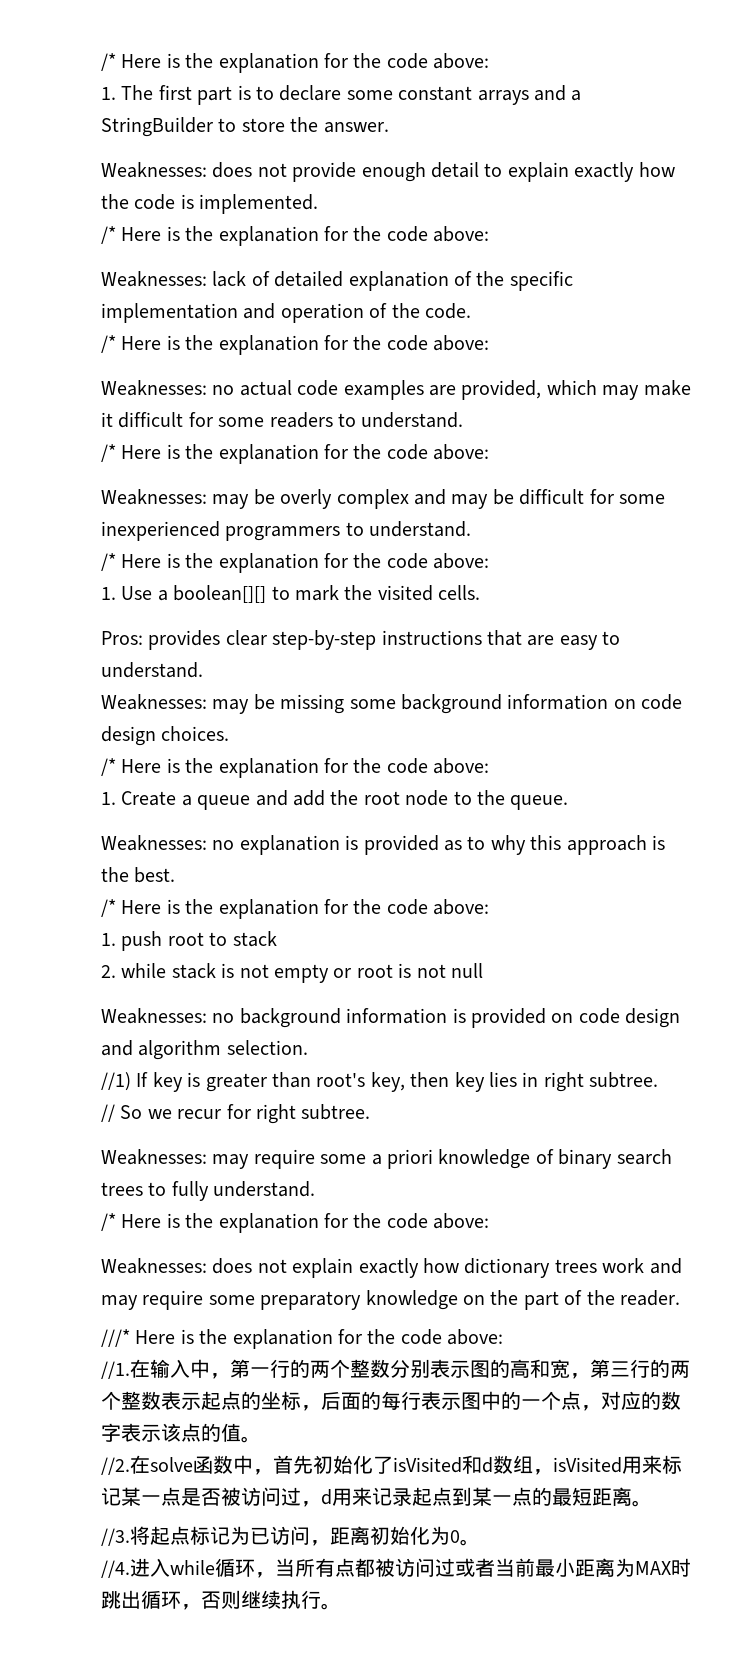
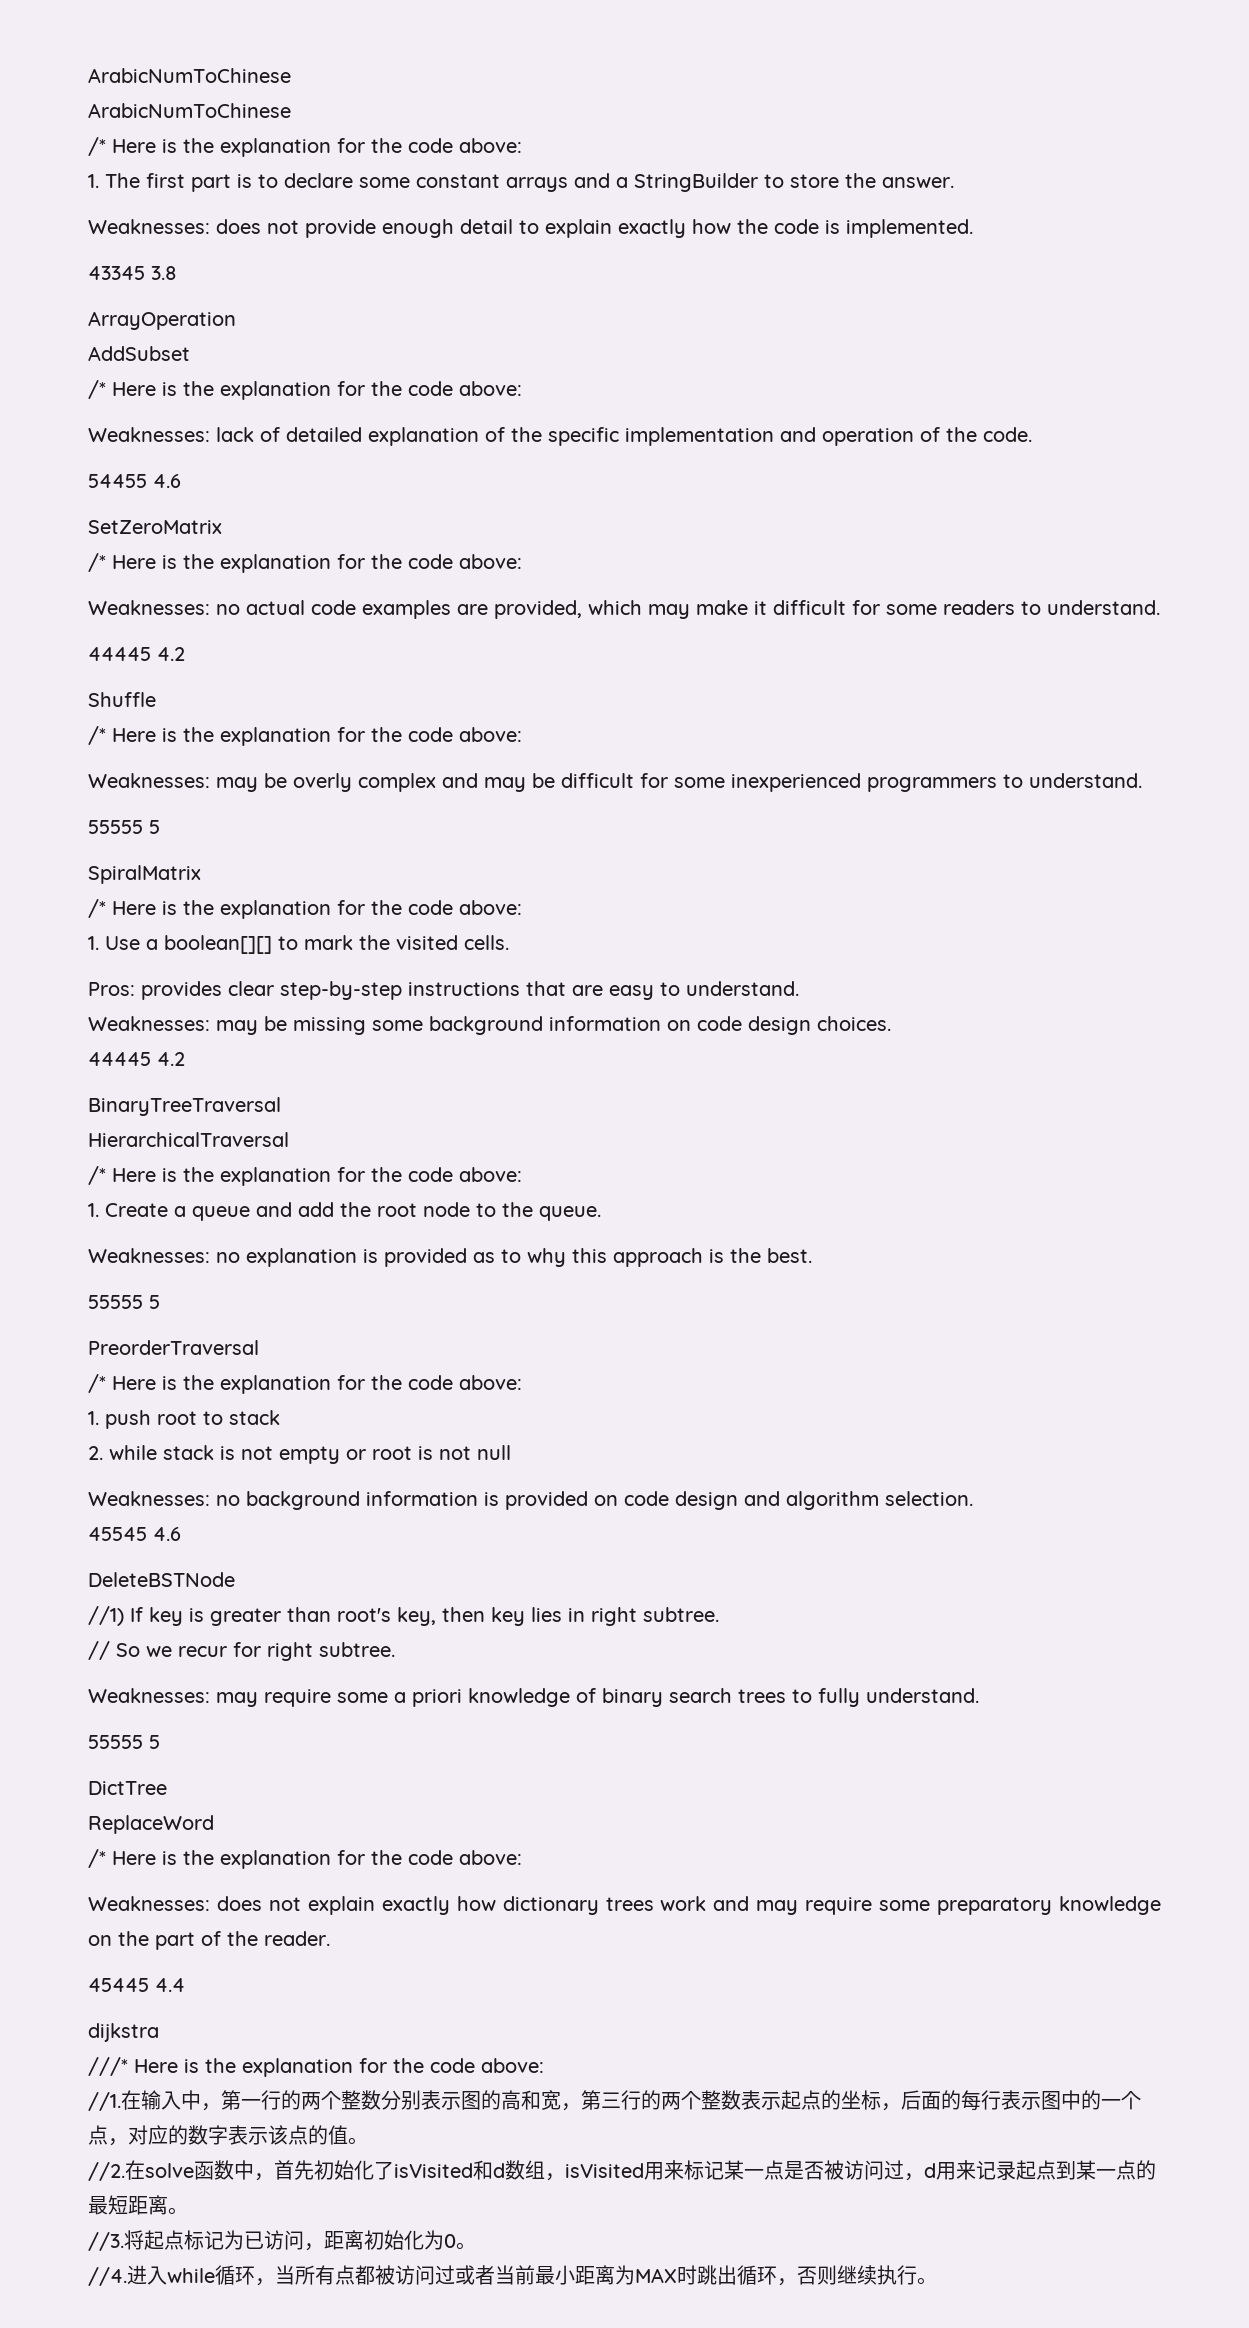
(101, 62) none -> [88,68,291,83] [88,103,291,118] ArabicNumToChinese // ArabicNumToChinese //
(319, 204) none -> [88,266,177,280] [88,311,236,330] [88,346,190,361] // 43345 3.8 // ArrayOperation // AddSubset
(471, 311) none -> [88,474,181,488] [88,520,222,534] // 54455 4.6 // SetZeroMatrix
(464, 420) none -> [88,647,185,661] [88,692,156,707] // 44445 4.2 // Shuffle
(472, 529) none -> [88,820,160,834] [88,865,201,884] // 55555 5 // SpiralMatrix
(230, 733) none -> [88,1052,185,1066] [88,1097,281,1116] [88,1132,289,1147] // 44445 4.2 // BinaryTreeTraversal // HierarchicalTraversal
(176, 875) none -> [88,1295,160,1309] [88,1340,259,1355] // 55555 5 // PreorderTraversal
(308, 1047) none -> [88,1527,181,1541] [88,1572,235,1587] // 45545 4.6 // DeleteBSTNode
(316, 1189) none -> [88,1735,160,1749] [88,1781,167,1795] [88,1815,214,1834] // 55555 5 // DictTree // ReplaceWord
(680, 1298) none -> [88,1978,185,1992] [88,2023,159,2042] // 45445 4.4 // dijkstra

